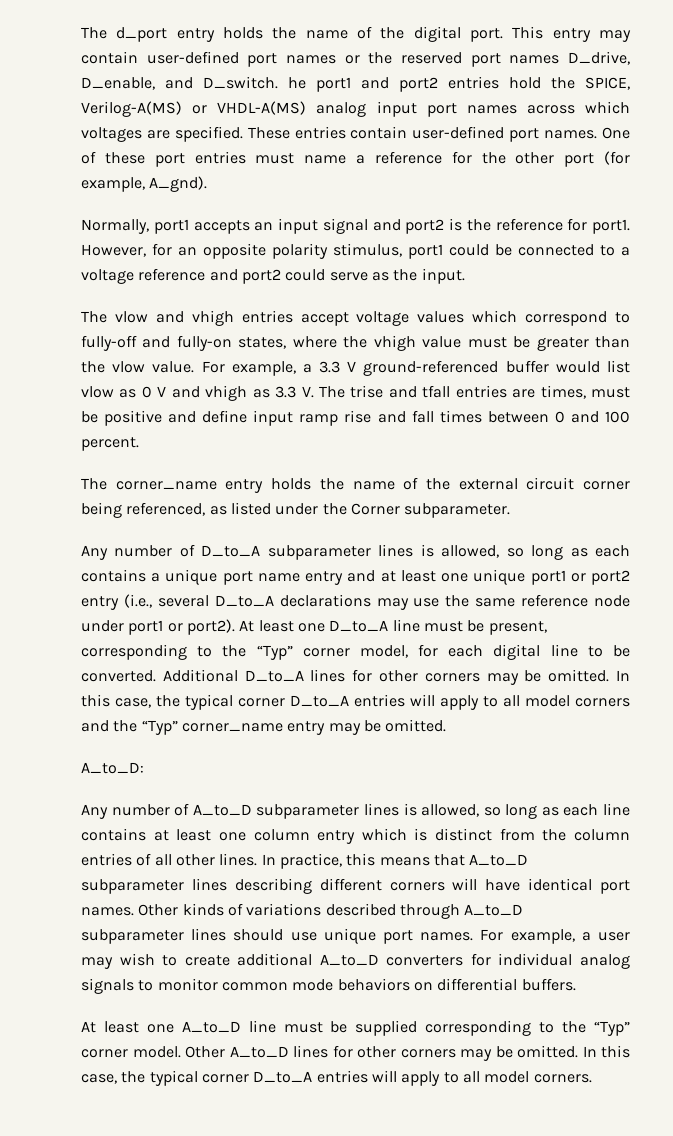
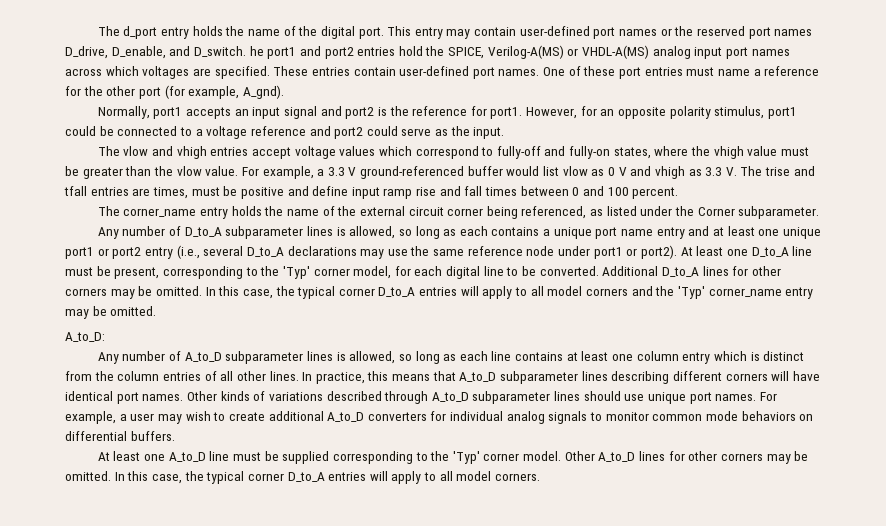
[256,645,293,660] “Typ” -> [282,266,310,279] 'Typ'
[141,720,178,735] “Typ” -> [677,286,705,299] 'Typ'
[594,1021,631,1036] “Typ” -> [452,451,480,464] 'Typ'

